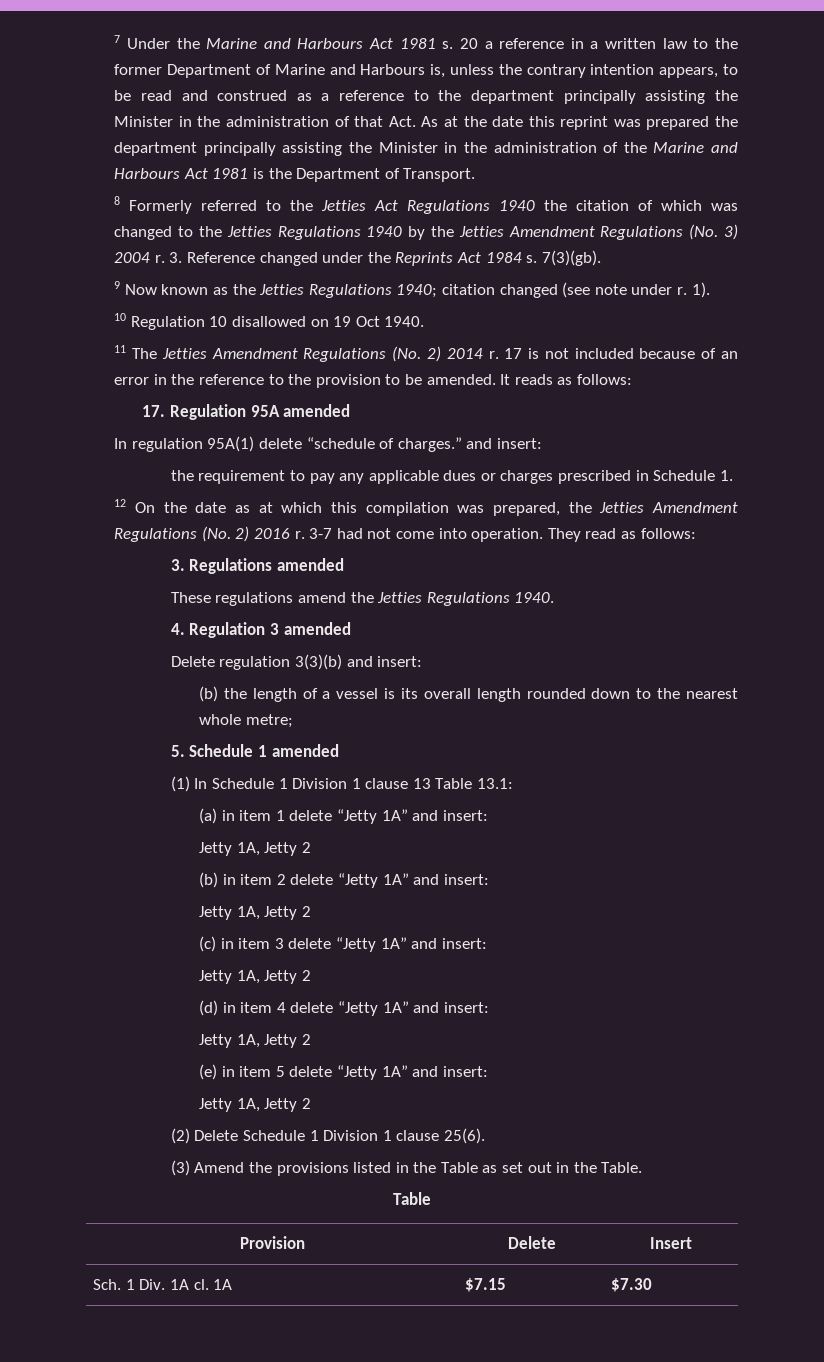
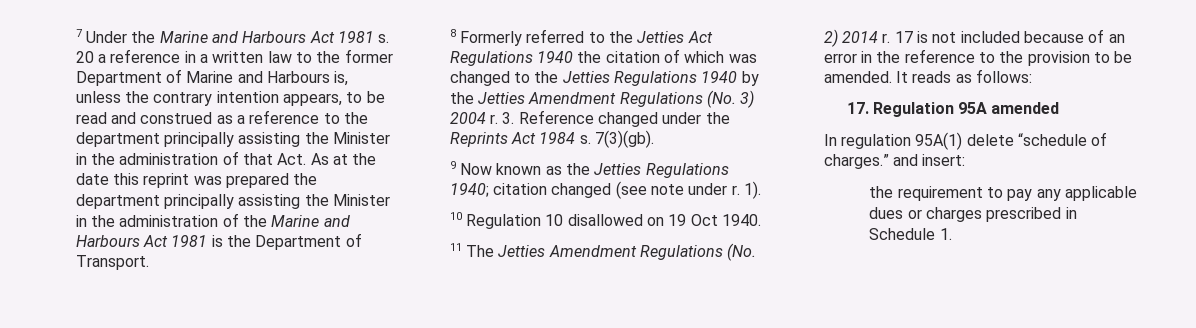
[114,499,738,516] [114,526,696,542] [170,558,344,574] [170,592,555,606] [170,622,351,638] [170,654,423,670] [198,686,739,702] [198,714,293,728] [170,744,339,757] [170,776,514,792] [198,808,488,824] [198,842,311,856] [198,872,489,888] [198,906,311,920] [198,936,487,952] [198,970,311,984] [198,1000,489,1016] [198,1034,311,1048] [198,1064,488,1080] [198,1098,311,1112] [170,1128,485,1144] [170,1160,643,1176] [393,1192,431,1205] [240,1236,305,1249] [507,1236,556,1249] [650,1237,692,1249] [93,1279,233,1290] [465,1278,507,1292] [611,1278,653,1292] // 12 On the date as at which this compilation was prepared, the Jetties Amendment Regulations (No. 2) 2016 r. 3-7 had not come into operation. They read as follows: // 3. Regulations amended // These regulations amend the Jetties Regulations 1940. // 4. Regulation 3 amended // Delete regulation 3(3)(b) and insert: // (b) the length of a vessel is its overall length rounded down to the nearest whole metre; // 5. Schedule 1 amended // (1) In Schedule 1 Division 1 clause 13 Table 13.1: // (a) in item 1 delete “Jetty 1A” and insert: // Jetty 1A, Jetty 2 // (b) in item 2 delete “Jetty 1A” and insert: // Jetty 1A, Jetty 2 // (c) in item 3 delete “Jetty 1A” and insert: // Jetty 1A, Jetty 2 // (d) in item 4 delete “Jetty 1A” and insert: // Jetty 1A, Jetty 2 // (e) in item 5 delete “Jetty 1A” and insert: // Jetty 1A, Jetty 2 // (2) Delete Schedule 1 Division 1 clause 25(6). // (3) Amend the provisions listed in the Table as set out in the Table. // Table // Provision | Delete | Insert // Sch. 1 Div. 1A cl. 1A | $7.15 | $7.30 -> (952, 234) none

